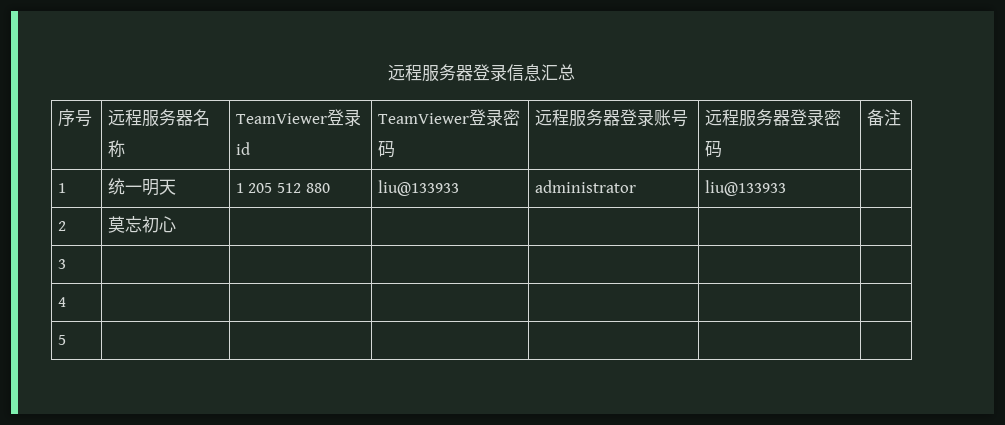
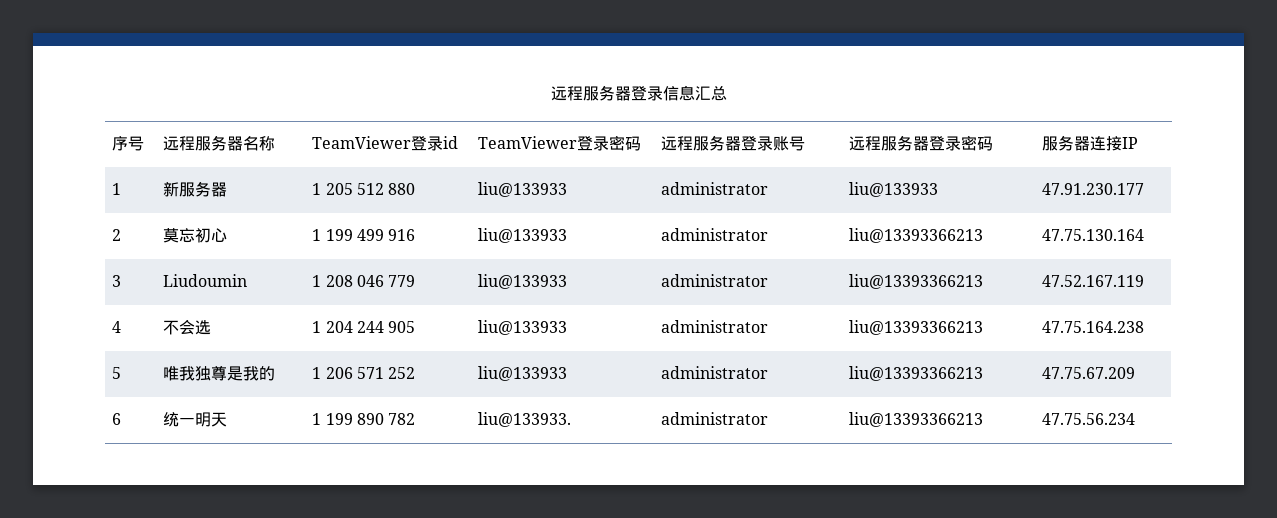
[866,109,901,126] [57,183,66,193] [107,178,176,196] 备注 // 1 | 统一明天 -> [1042,135,1139,151] [112,183,122,195] [163,181,228,197] 服务器连接IP // 1 | 新服务器
(786, 188) none -> [1042,183,1145,195] 47.91.230.177
[57,259,66,269] [57,297,66,307] [57,335,66,345] | | | | // 3 | | | | | | // 4 | | | | | | // 5 | | | | | | -> [312,229,416,241] [478,228,568,243] [661,228,769,241] [849,228,984,243] [1042,229,1145,241] [112,275,122,287] [163,274,248,287] [312,275,416,287] [478,274,568,289] [661,274,769,287] [849,274,984,289] [1042,275,1145,287] [112,321,122,333] [163,319,212,335] [312,321,416,333] [478,320,568,335] [661,320,769,333] [849,320,984,335] [1042,321,1145,333] [112,367,122,379] [163,365,276,381] [312,367,416,379] [478,366,568,381] [661,366,769,379] [849,366,984,381] [1042,367,1136,379] [112,413,122,425] [163,412,228,427] [312,413,416,425] [478,412,572,427] [661,412,769,425] [849,412,984,427] [1042,413,1136,425] 1 199 499 916 | liu@133933 | administrator | liu@13393366213 | 47.75.130.164 // 3 | Liudoumin | 1 208 046 779 | liu@133933 | administrator | liu@13393366213 | 47.52.167.119 // 4 | 不会选 | 1 204 244 905 | liu@133933 | administrator | liu@13393366213 | 47.75.164.238 // 5 | 唯我独尊是我的 | 1 206 571 252 | liu@133933 | administrator | liu@13393366213 | 47.75.67.209 // 6 | 统一明天 | 1 199 890 782 | liu@133933. | administrator | liu@13393366213 | 47.75.56.234

